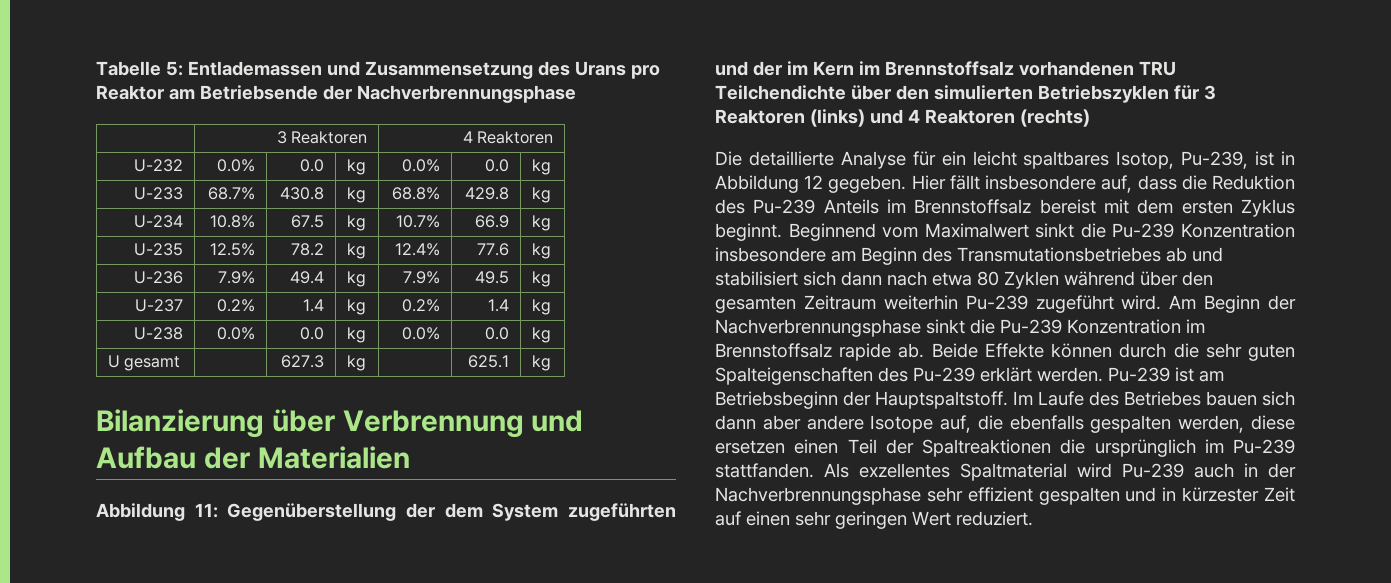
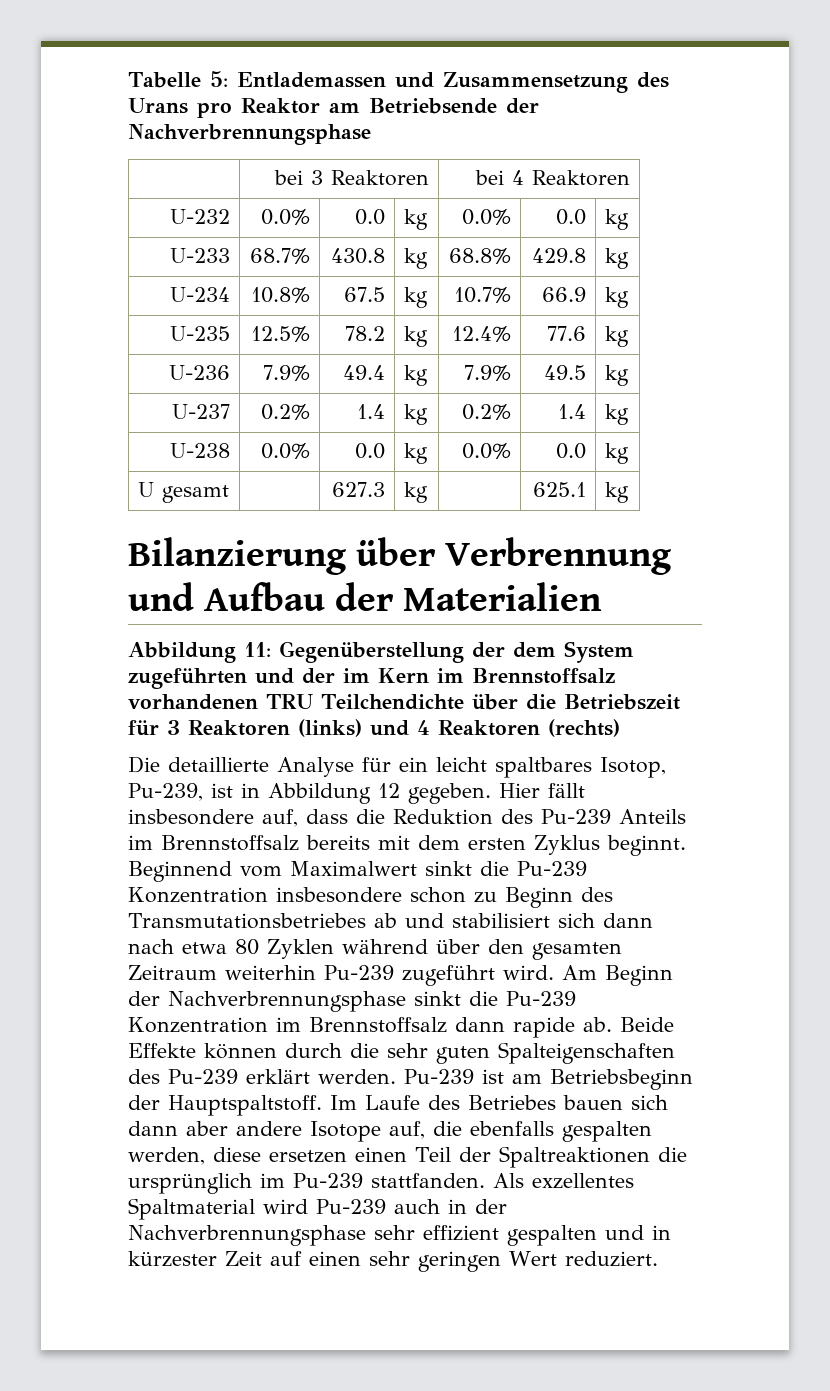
(576, 94) none -> [274,170,304,185] bei
(368, 137) none -> [475,170,505,185] bei
[896,85,1169,103] den simulierten Betriebszyklen -> [525,694,680,710] die Betriebszeit
[1039,199,1096,214] bereist -> [306,835,370,850] bereits
[831,251,856,262] am -> [410,887,497,903] schon zu
(832, 350) none -> [455,1017,505,1032] dann

